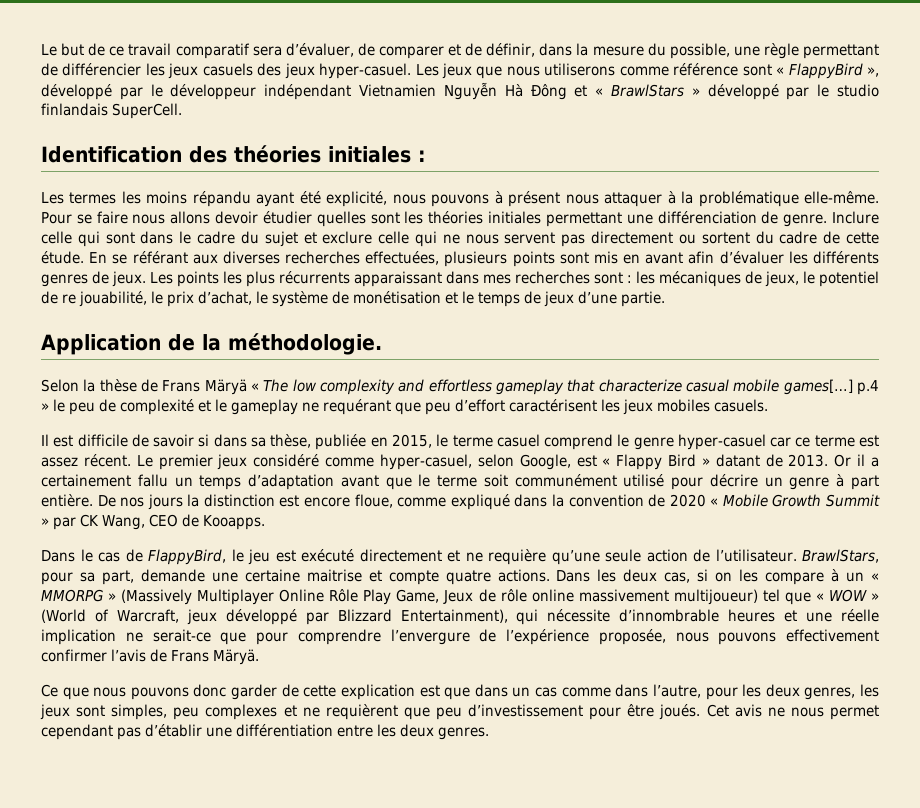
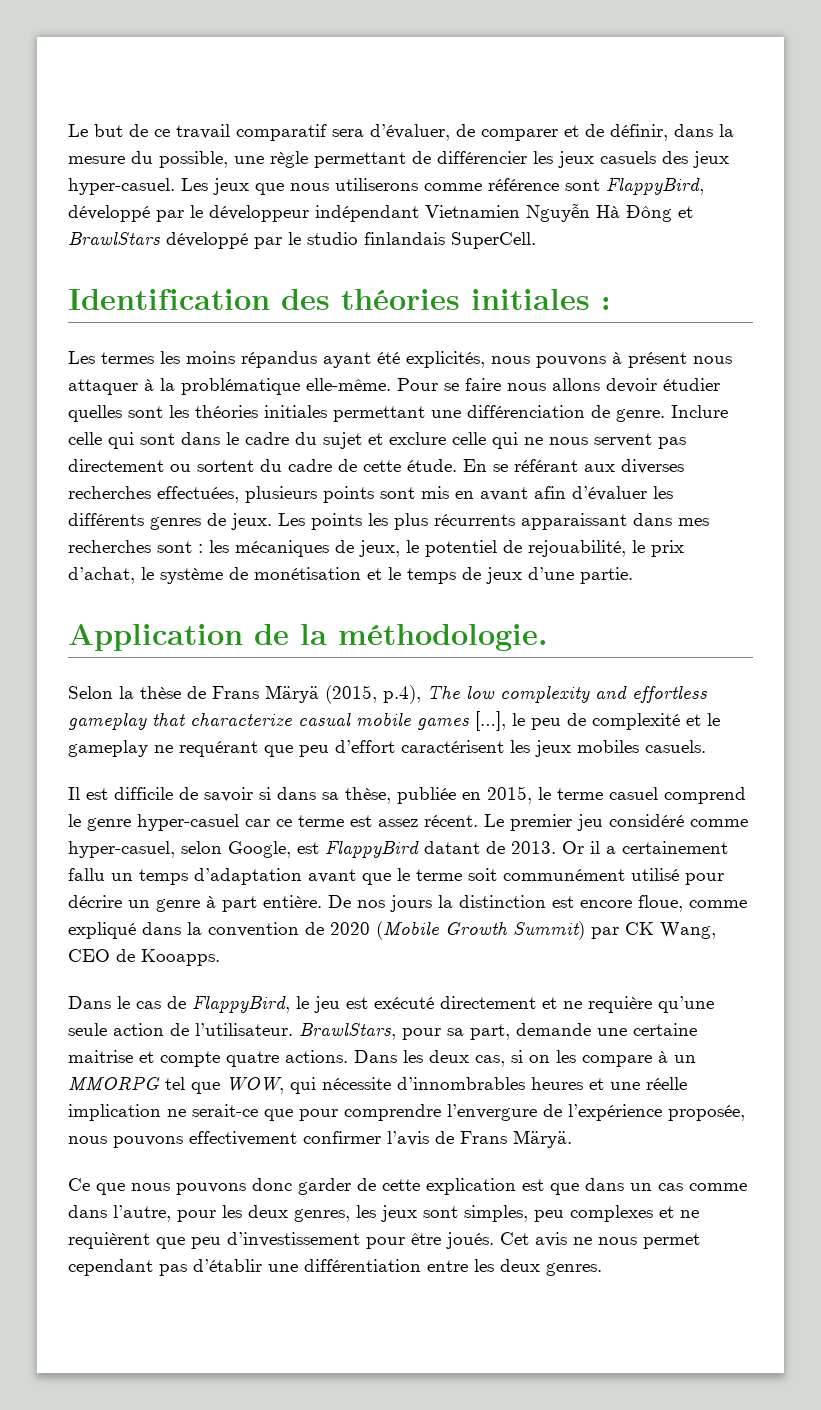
[776,63,879,79] « FlappyBird », -> [606,177,704,195] FlappyBird,
[595,84,700,97] « BrawlStars » -> [68,232,160,245] BrawlStars
[192,191,251,207] répandu -> [241,351,317,368] répandus
[326,191,388,207] explicité, -> [406,351,485,368] explicités,
[62,291,147,307] re jouabilité, -> [528,540,626,557] rejouabilité,
[250,383,259,391] « -> [325,685,421,704] (2015, p.4),
[783,379,880,395] [41,403,49,411] games[…] p.4 » -> [417,711,506,731] games […],
[217,454,248,470] jeux -> [577,814,603,831] jeu
[602,454,710,470] « Flappy Bird » -> [325,840,419,858] FlappyBird
[710,494,880,507] [41,518,49,526] « Mobile Growth Summit » -> [376,921,585,940] (Mobile Growth Summit)
[871,573,880,581] [41,589,879,605] [41,609,508,625] « MMORPG » (Massively Multiplayer Online Rôle Play Game, Jeux de rôle online massivement multijoueur) tel que « WOW » (World of Warcraft, jeux développé par Blizzard Entertainment), -> [68,1076,284,1094] MMORPG tel que WOW,
[619,609,720,622] d’innombrable -> [397,1077,525,1090] d’innombrables

